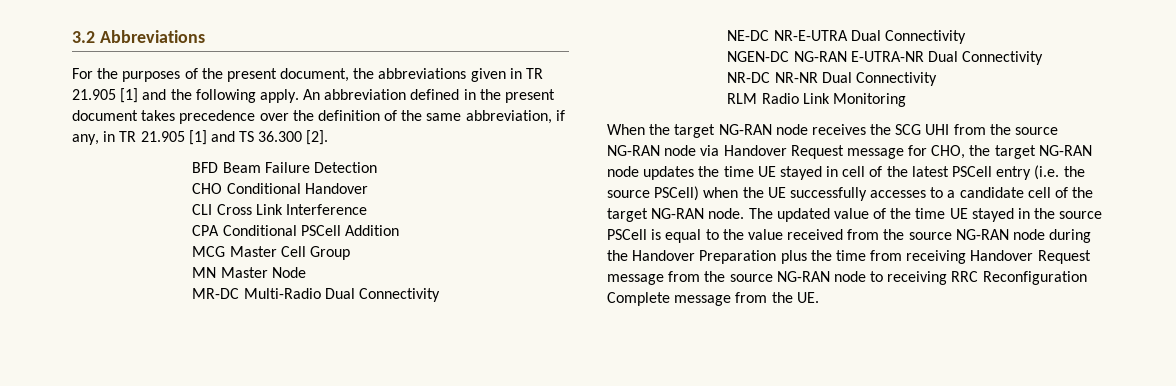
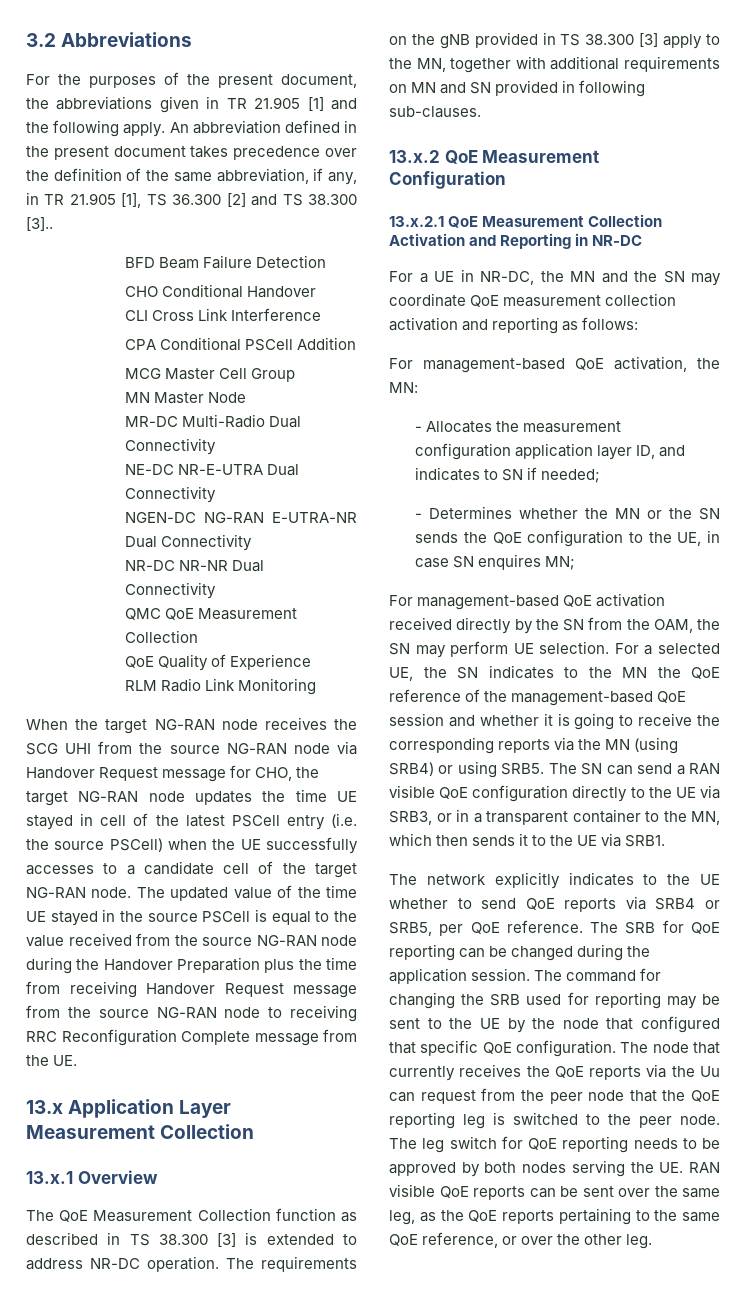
[188,130,329,145] [1] and TS 36.300 [2]. -> [121,193,358,208] [26,217,53,231] [1], TS 36.300 [2] and TS 38.300 [3]..
(938, 79) none -> [125,608,298,620] [125,630,199,643] [125,654,312,671] // QMC QoE Measurement Collection // QoE Quality of Experience
(819, 297) none -> [26,1099,232,1118] [26,1124,255,1139] [26,1170,158,1184] [26,1208,357,1222] [26,1232,357,1247] [26,1256,357,1272] [389,32,720,49] [389,56,720,73] [389,80,646,97] [389,106,481,118] [389,150,600,164] [389,171,506,189] [389,214,663,228] [389,233,643,249] [389,269,721,286] [389,293,677,307] [389,317,639,334] [389,356,720,373] [389,382,418,393] [415,421,622,433] [415,443,686,460] [415,467,601,483] [415,506,720,520] [415,530,720,547] [415,554,576,570] [389,593,666,610] [389,617,720,634] [389,641,720,658] [389,665,720,681] [389,689,687,706] [389,713,720,730] [389,737,679,754] [389,761,720,778] [389,785,720,802] [389,809,720,825] [389,833,666,847] [389,872,720,889] [389,896,720,912] [389,920,720,936] [389,944,651,961] [389,968,662,984] [389,992,720,1009] [389,1016,720,1033] [389,1040,720,1057] [389,1064,720,1081] [389,1088,720,1104] [389,1112,720,1129] [389,1136,720,1153] [389,1160,720,1177] [389,1184,720,1200] [389,1208,720,1225] [389,1232,653,1249] // 13.x Application Layer Measurement Collection // 13.x.1 Overview // The QoE Measurement Collection function as described in TS 38.300 [3] is extended to address NR-DC operation. The requirements on the gNB provided in TS 38.300 [3] apply to the MN, together with additional requirements on MN and SN provided in following sub-clauses. // 13.x.2 QoE Measurement Configuration // 13.x.2.1 QoE Measurement Collection Activation and Reporting in NR-DC // For a UE in NR-DC, the MN and the SN may coordinate QoE measurement collection activation and reporting as follows: // For management-based QoE activation, the MN: // - Allocates the measurement configuration application layer ID, and indicates to SN if needed; // - Determines whether the MN or the SN sends the QoE configuration to the UE, in case SN enquires MN; // For management-based QoE activation received directly by the SN from the OAM, the SN may perform UE selection. For a selected UE, the SN indicates to the MN the QoE reference of the management-based QoE session and whether it is going to receive the corresponding reports via the MN (using SRB4) or using SRB5. The SN can send a RAN visible QoE configuration directly to the UE via SRB3, or in a transparent container to the MN, which then sends it to the UE via SRB1. // The network explicitly indicates to the UE whether to send QoE reports via SRB4 or SRB5, per QoE reference. The SRB for QoE reporting can be changed during the application session. The command for changing the SRB used for reporting may be sent to the UE by the node that configured that specific QoE configuration. The node that currently receives the QoE reports via the Uu can request from the peer node that the QoE reporting leg is switched to the peer node. The leg switch for QoE reporting needs to be approved by both nodes serving the UE. RAN visible QoE reports can be sent over the same leg, as the QoE reports pertaining to the same QoE reference, or over the other leg.

